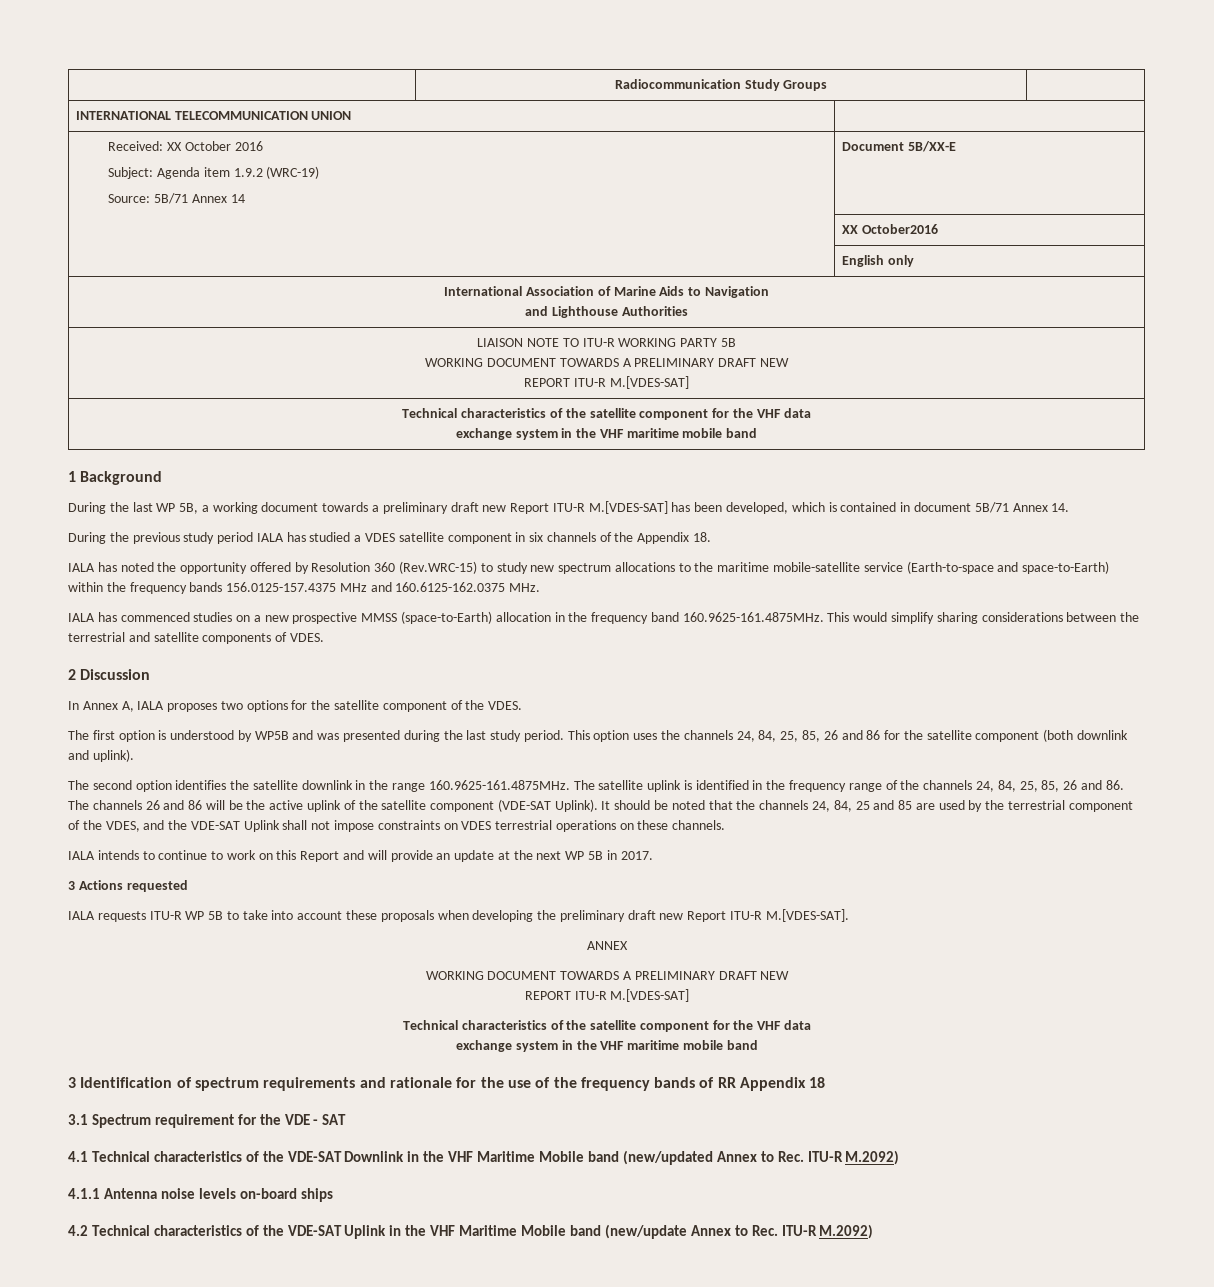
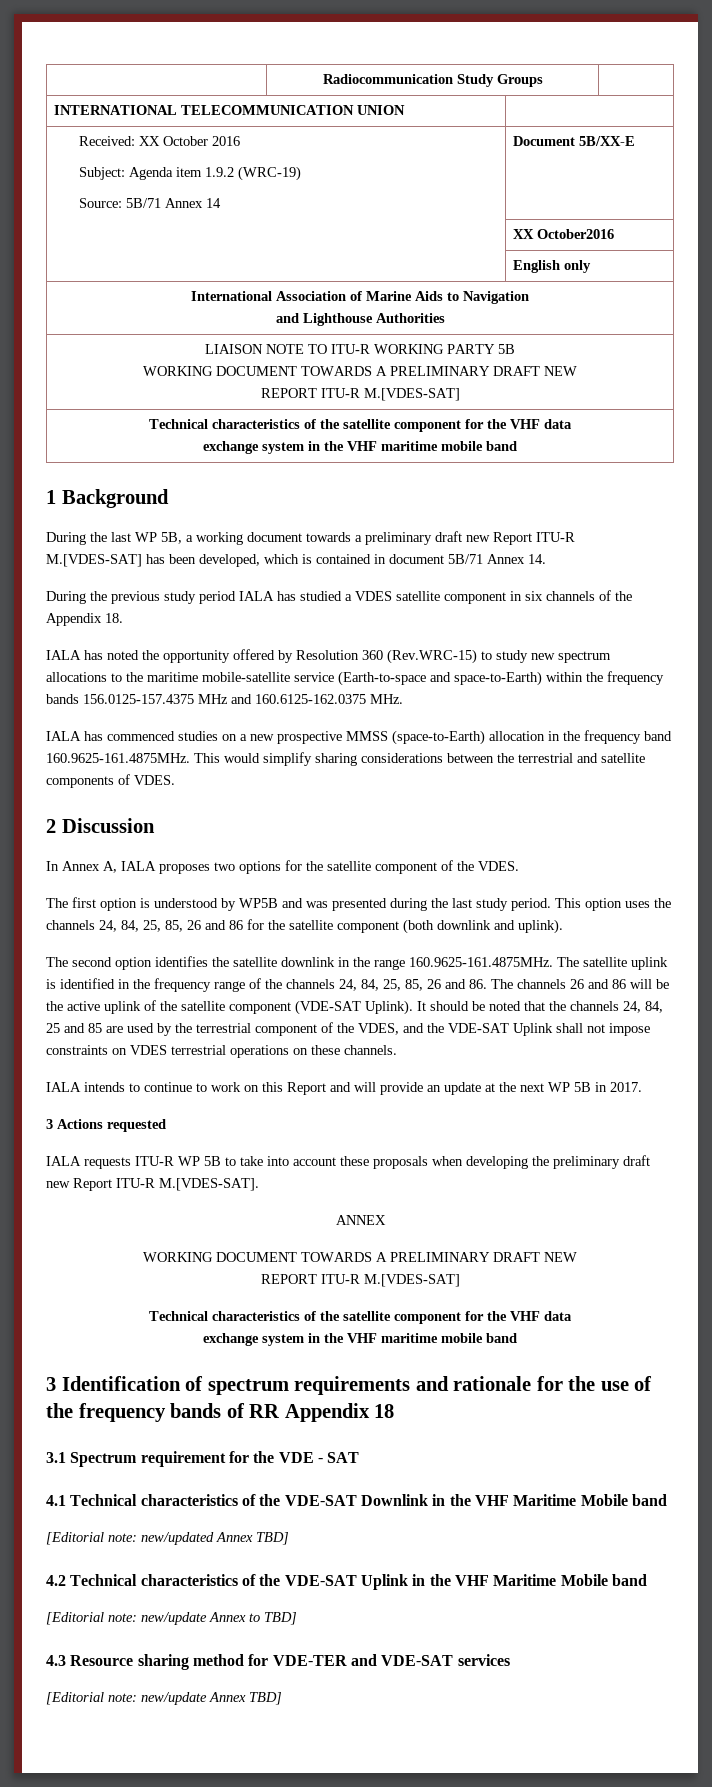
[622,1150,900,1165] [68,1188,333,1202] (new/updated Annex to Rec. ITU-R M.2092) // 4.1.1 Antenna noise levels on-board ships -> [46,1532,289,1545] // [Editorial note: new/updated Annex TBD]
[604,1224,874,1239] (new/update Annex to Rec. ITU-R M.2092) -> [46,1612,297,1625] [46,1654,510,1670] [46,1692,282,1705] // [Editorial note: new/update Annex to TBD] // 4.3 Resource sharing method for VDE-TER and VDE-SAT services // [Editorial note: new/update Annex TBD]

